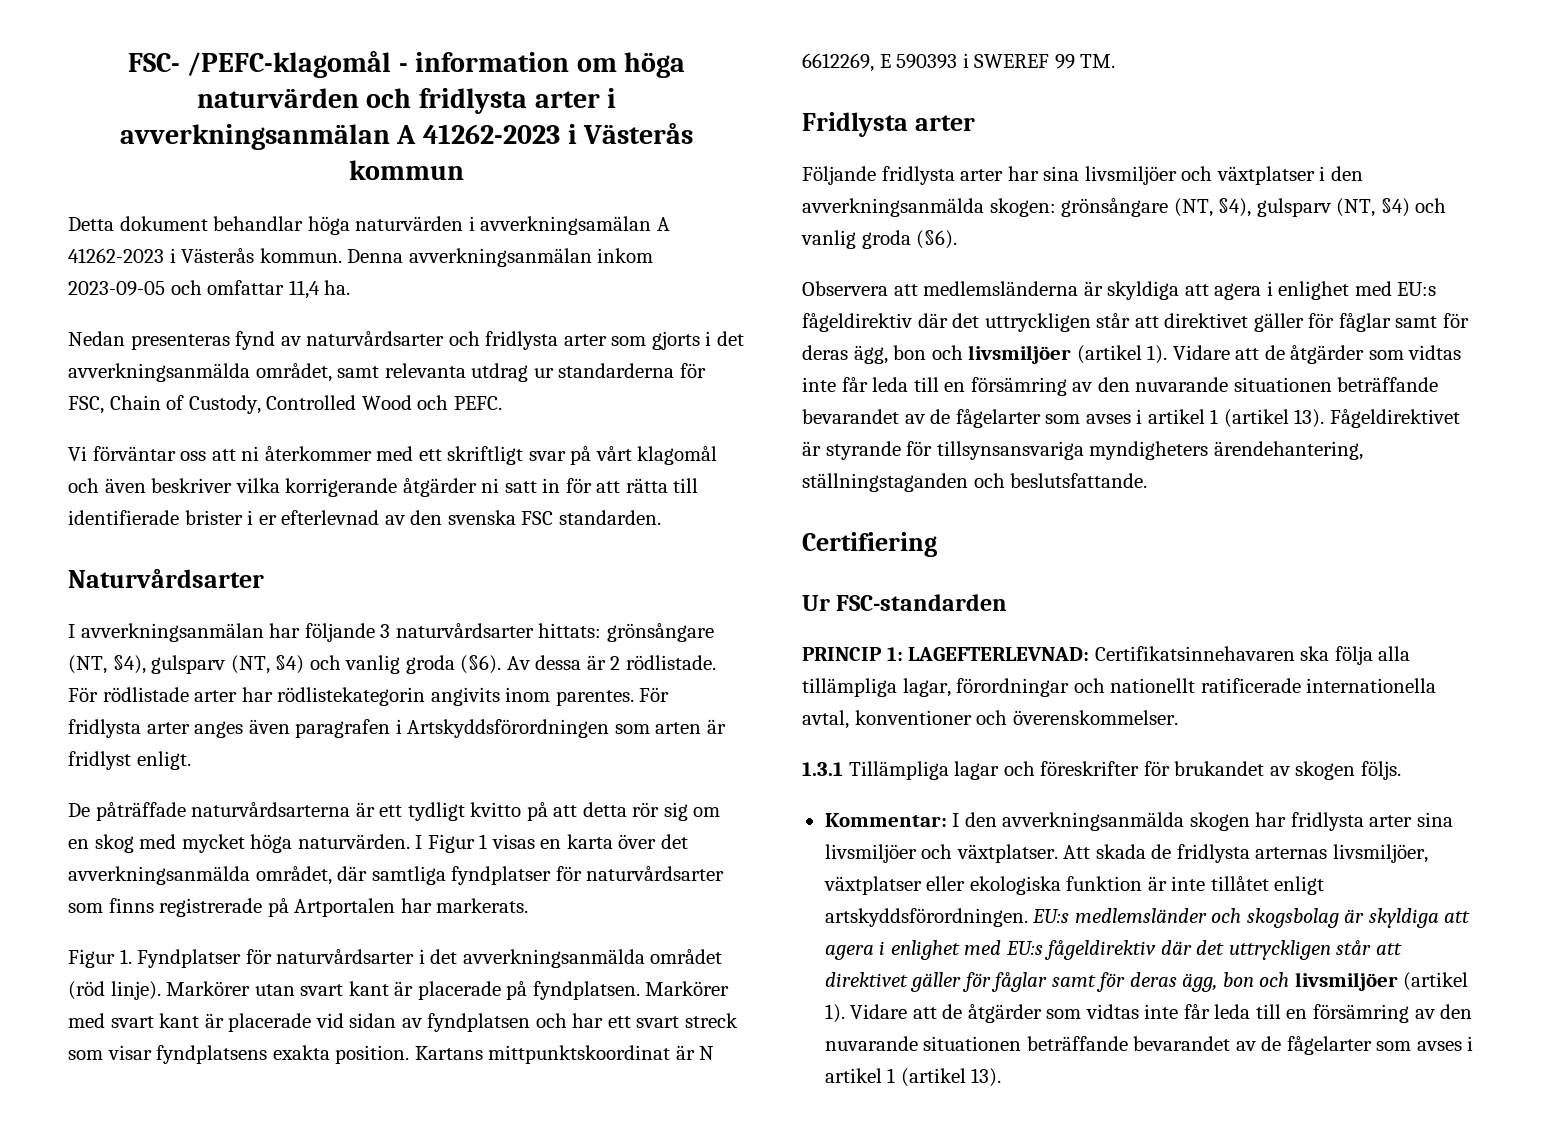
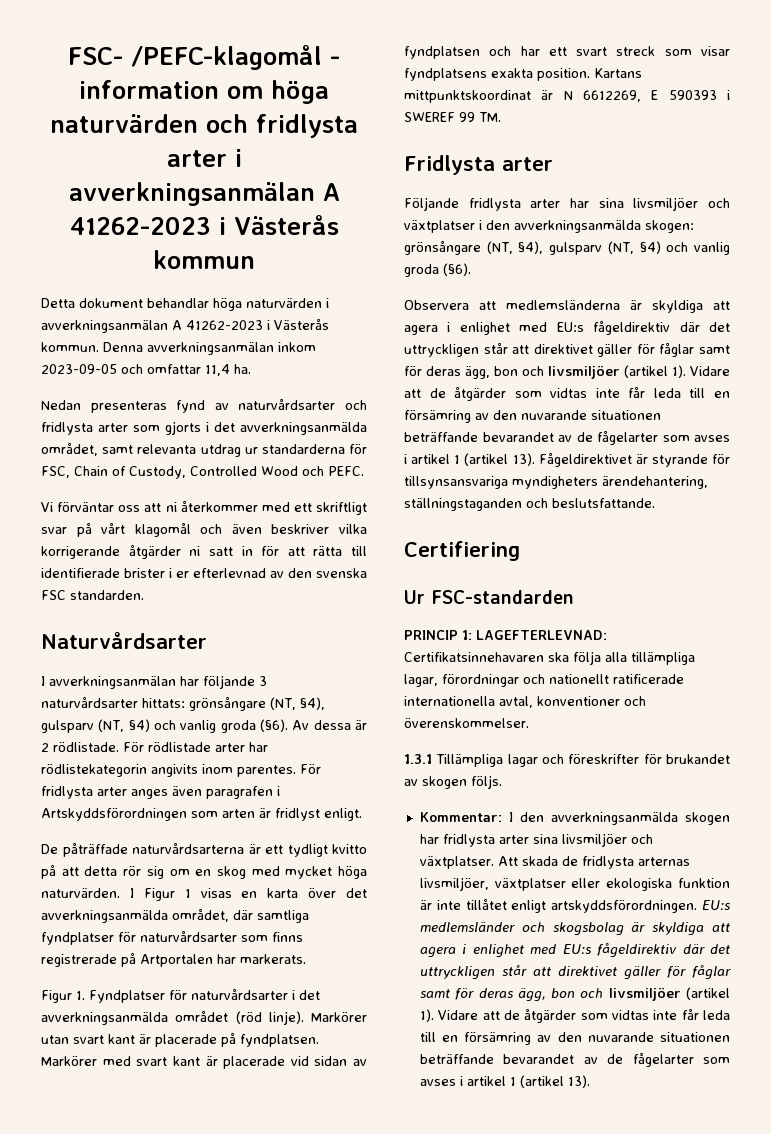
[480,216,652,235] avverkningsamälan -> [41,320,168,333] avverkningsanmälan

